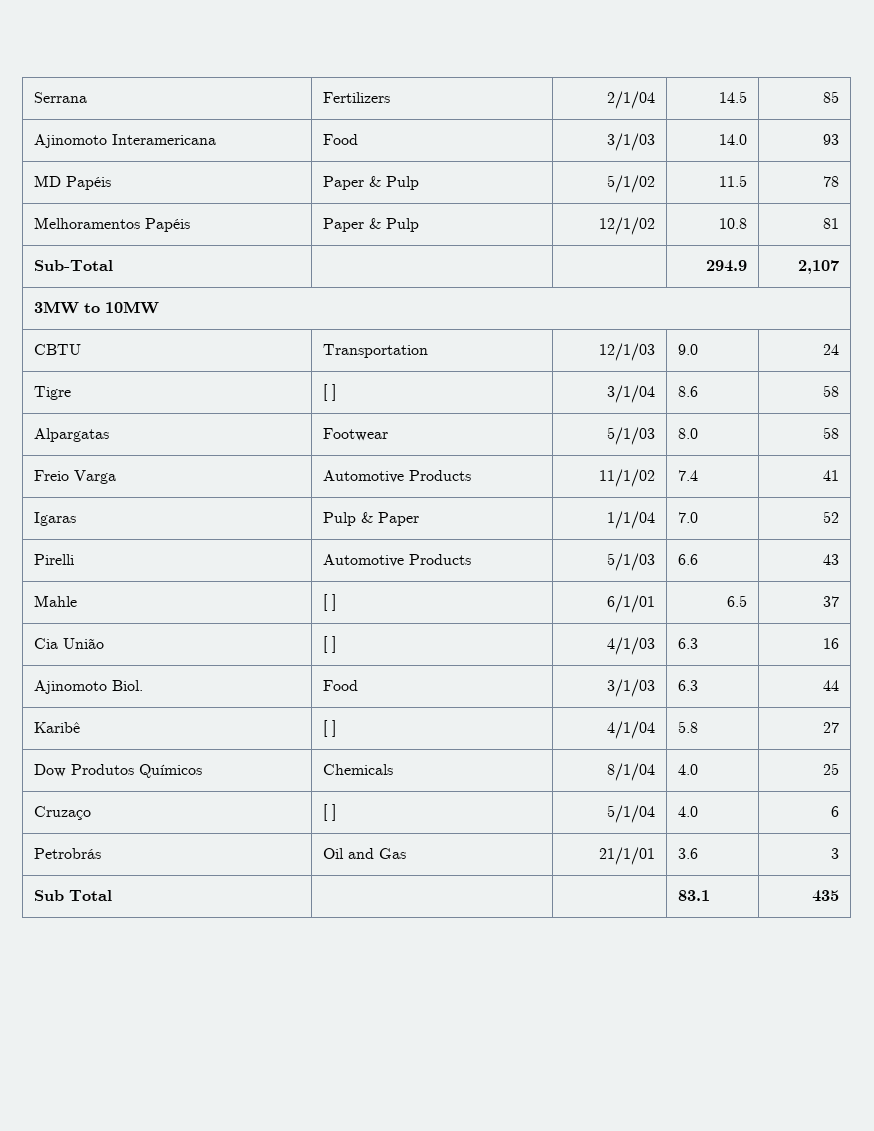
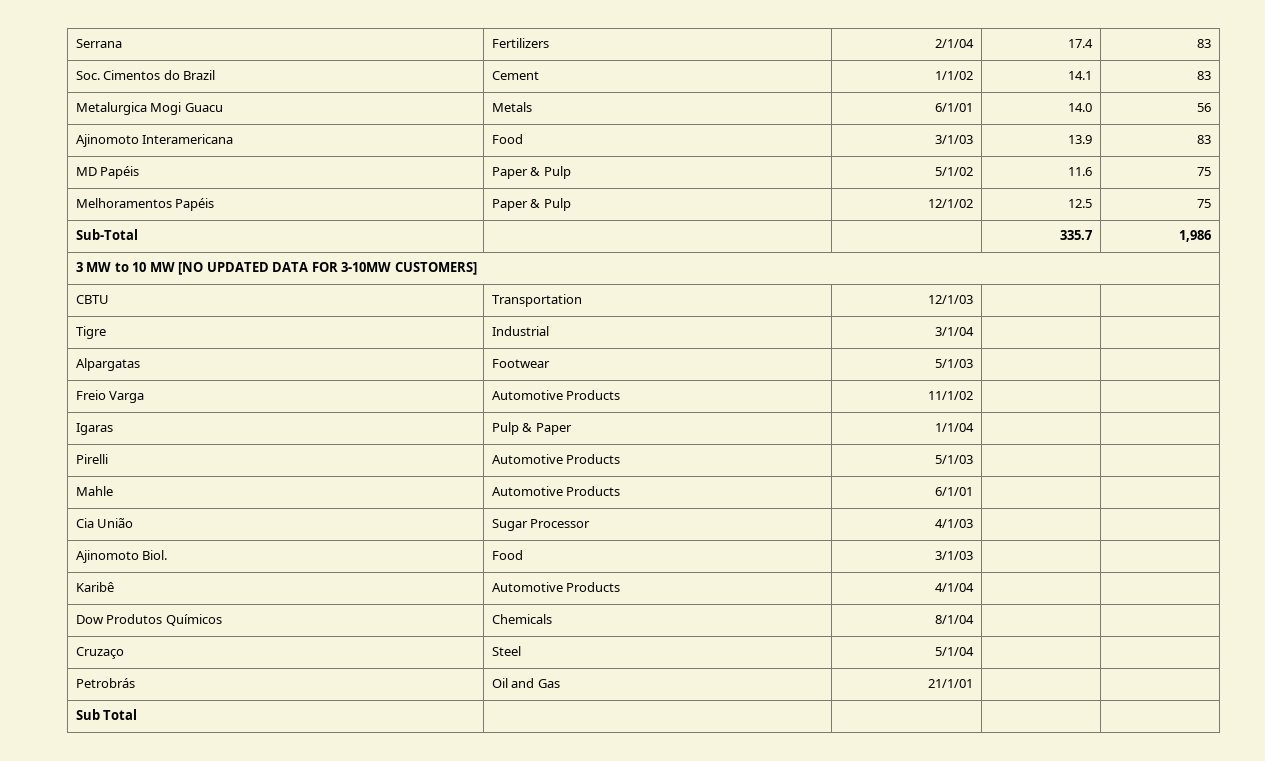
[718,91,747,103] [822,91,839,103] 14.5 | 85 -> [1068,39,1094,48] [1197,39,1212,48] [75,70,216,80] [491,71,539,80] [935,71,974,80] [1068,71,1093,80] [1197,71,1212,80] [75,102,223,115] [491,102,532,112] [935,103,974,112] [1068,103,1093,112] [1197,103,1212,112] 17.4 | 83 // Soc. Cimentos do Brazil | Cement | 1/1/02 | 14.1 | 83 // Metalurgica Mogi Guacu | Metals | 6/1/01 | 14.0 | 56
[718,134,747,145] [822,134,839,145] 14.0 | 93 -> [1068,135,1093,144] [1197,135,1212,144] 13.9 | 83
[718,175,747,187] [822,176,839,187] 11.5 | 78 -> [1068,167,1093,176] [1197,167,1212,176] 11.6 | 75
[718,218,747,229] [822,218,839,229] 10.8 | 81 -> [1068,199,1093,208] [1197,199,1212,208] 12.5 | 75
[705,260,747,272] [797,260,839,274] [34,301,160,314] 294.9 | 2,107 // 3MW to 10MW -> [1060,230,1093,240] [1179,230,1212,242] [75,262,477,275] 335.7 | 1,986 // 3 MW to 10 MW [NO UPDATED DATA FOR 3-10MW CUSTOMERS]
[678,344,699,355] [822,344,839,355] 9.0 | 24 -> (974, 299) |
[323,384,337,401] [ ] -> [491,326,549,336] Industrial
[678,386,699,397] [822,385,839,397] 8.6 | 58 -> (975, 331) |
[678,428,699,439] [822,427,839,439] 8.0 | 58 -> (974, 363) |
[678,470,699,481] [822,470,839,481] 7.4 | 41 -> (974, 395) |
[678,512,699,523] [822,511,839,523] 7.0 | 52 -> (975, 427) |
[678,554,699,565] [822,554,839,565] 6.6 | 43 -> (974, 459) |
[323,594,337,611] [606,595,655,613] [726,595,747,607] [822,596,839,607] [ ] | 6/1/01 | 6.5 | 37 -> [491,486,621,496] [935,487,974,496] Automotive Products | 6/1/01 | |
[323,636,337,653] [ ] -> [491,519,591,531] Sugar Processor
[678,638,699,649] [822,638,839,649] 6.3 | 16 -> (974, 523) |
[678,680,699,691] [822,680,839,691] 6.3 | 44 -> (974, 555) |
[323,720,337,737] [ ] -> [491,582,621,592] Automotive Products
[678,721,699,733] [822,722,839,733] 5.8 | 27 -> (975, 587) |
[678,764,699,775] [822,763,839,775] 4.0 | 25 -> (975, 619) |
[323,804,337,821] [ ] -> [491,646,521,656] Steel
[678,806,699,817] [830,806,839,817] 4.0 | 6 -> (975, 651) |
[678,848,699,859] [830,848,839,859] 3.6 | 3 -> (974, 683) |
[678,890,711,901] [811,890,839,902] 83.1 | 435 -> (138, 714) |

